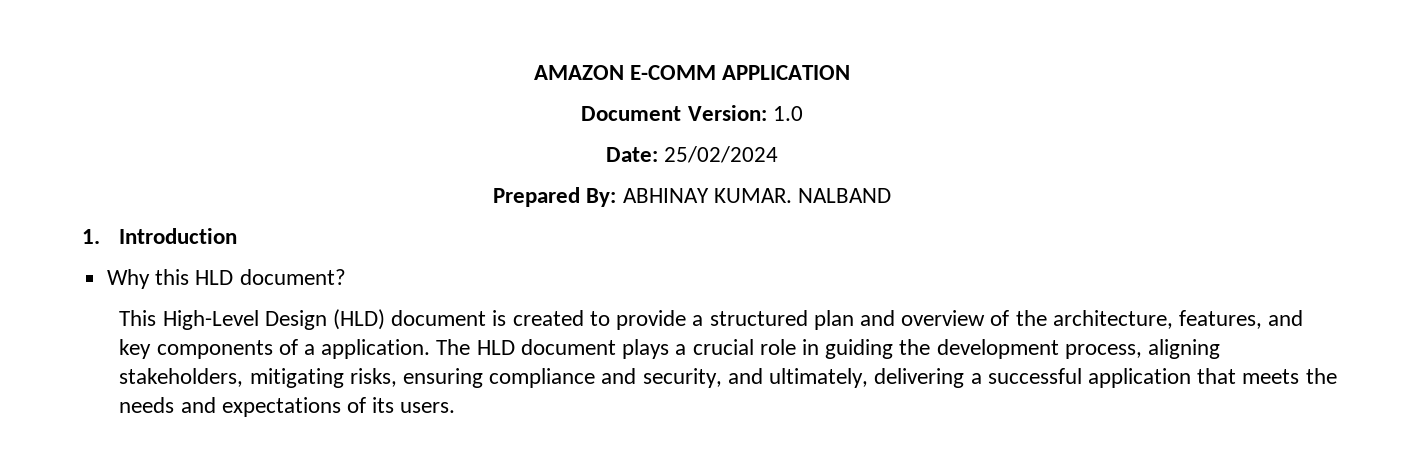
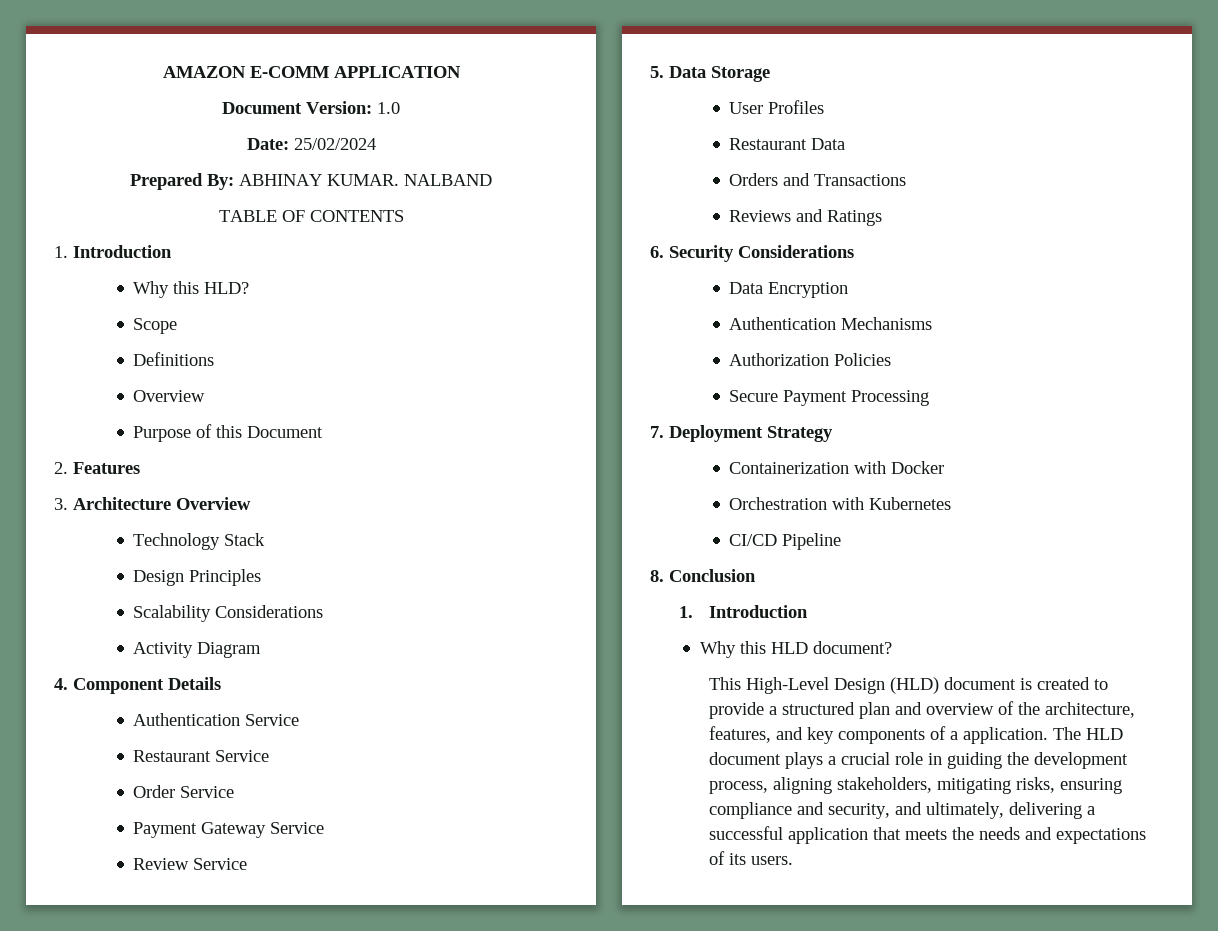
(891, 195) none -> [218,210,404,222] [54,245,172,258] [133,281,250,298] [133,318,178,334] [133,352,215,366] [133,390,206,402] [133,424,324,442] [54,462,140,474] [54,497,251,510] [133,533,266,550] [133,569,262,586] [133,605,324,622] [133,642,262,658] [54,677,221,694] [133,713,300,726] [133,750,270,762] [133,785,235,798] [133,822,325,838] [133,858,248,870] [650,66,770,82] [729,100,825,114] [729,138,846,150] [729,173,907,186] [729,209,883,226] [650,245,854,262] [729,282,849,298] [729,317,933,330] [729,353,892,366] [729,390,930,406] [650,425,833,442] [729,461,945,474] [729,497,952,510] [729,533,842,550] [650,569,756,582] // TABLE OF CONTENTS // 1. Introduction // Why this HLD? // Scope // Definitions // Overview // Purpose of this Document // 2. Features // 3. Architecture Overview // Technology Stack // Design Principles // Scalability Considerations // Activity Diagram // 4. Component Details // Authentication Service // Restaurant Service // Order Service // Payment Gateway Service // Review Service // 5. Data Storage // User Profiles // Restaurant Data // Orders and Transactions // Reviews and Ratings // 6. Security Considerations // Data Encryption // Authentication Mechanisms // Authorization Policies // Secure Payment Processing // 7. Deployment Strategy // Containerization with Docker // Orchestration with Kubernetes // CI/CD Pipeline // 8. Conclusion

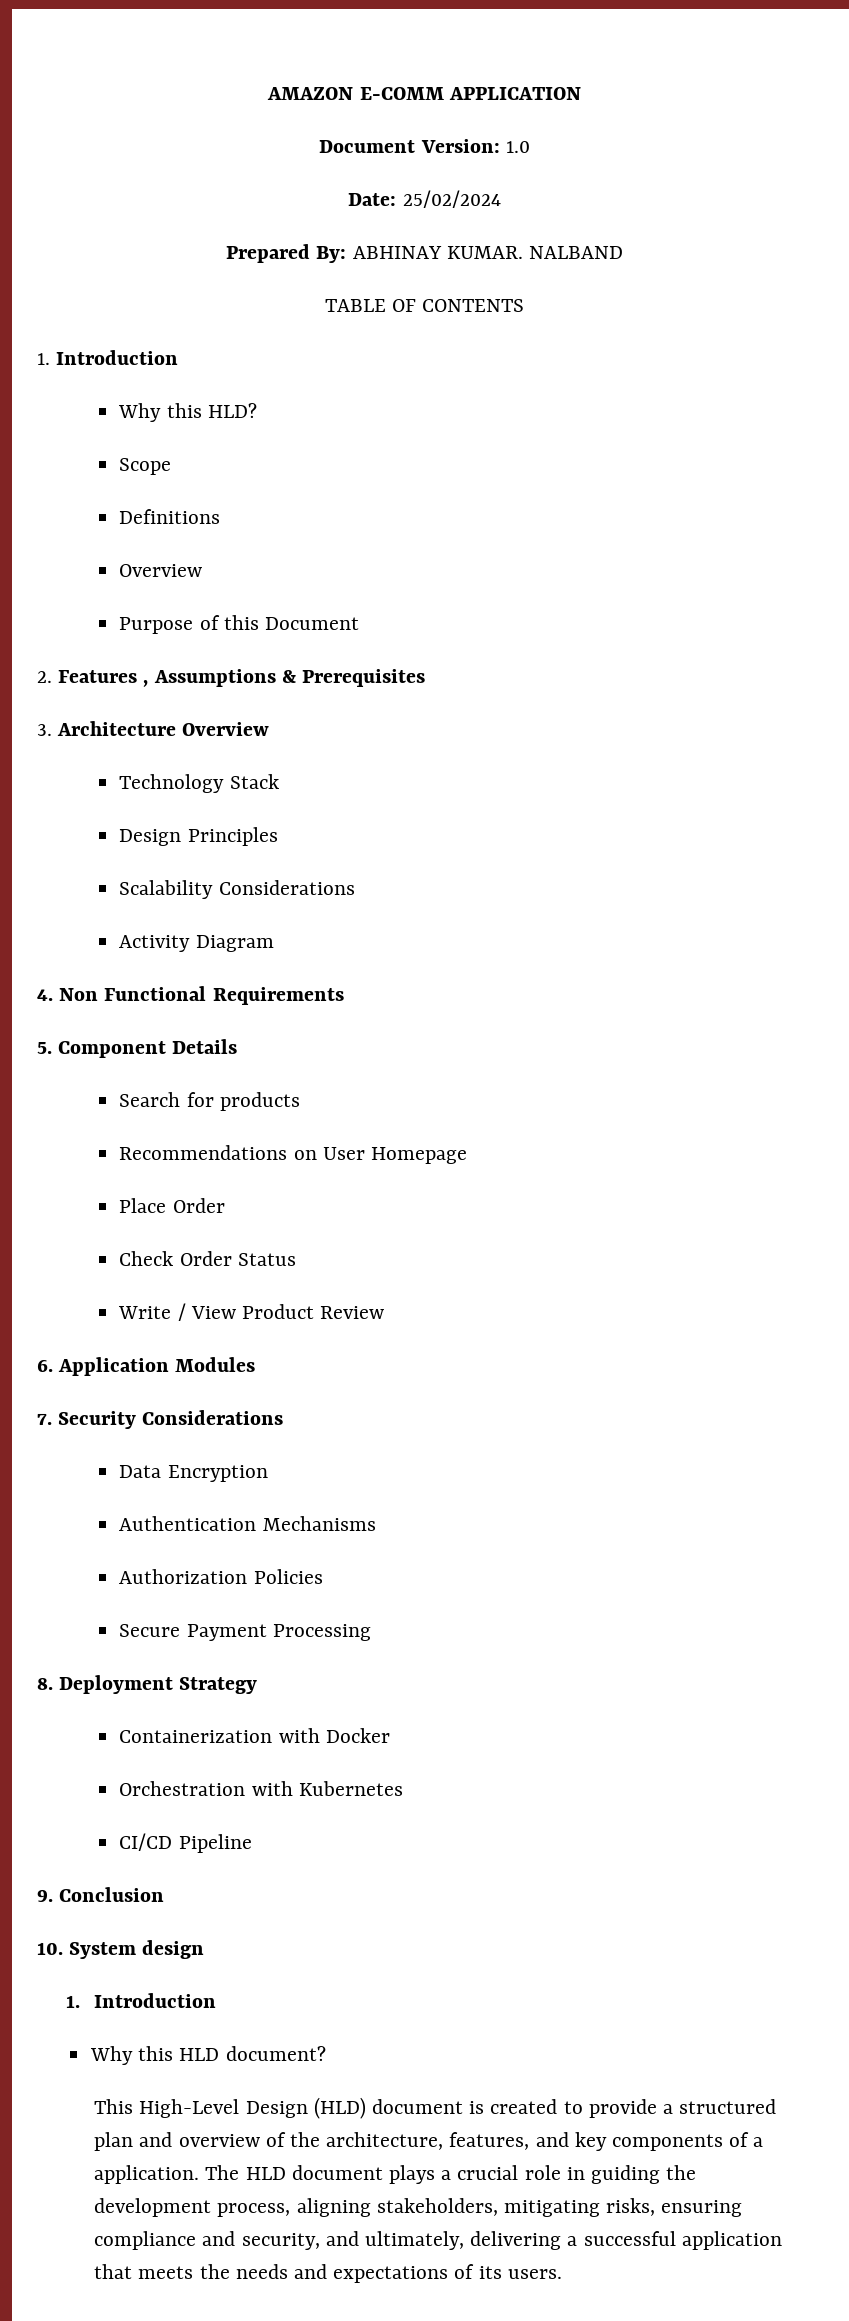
(140, 468) none -> [143,669,426,687] , Assumptions & Prerequisites
[73,677,221,694] [133,713,300,726] [133,750,270,762] [133,785,235,798] [133,822,325,838] [133,858,248,870] [650,66,770,82] [729,100,825,114] [729,138,846,150] [729,173,907,186] [729,209,883,226] [650,246,664,258] Component Details // Authentication Service // Restaurant Service // Order Service // Payment Gateway Service // Review Service // 5. Data Storage // User Profiles // Restaurant Data // Orders and Transactions // Reviews and Ratings // 6. -> [59,986,344,1005] [37,1039,238,1058] [119,1092,300,1111] [119,1145,468,1164] [119,1198,225,1213] [119,1251,296,1266] [118,1303,385,1321] [37,1357,256,1376] [37,1413,52,1425] Non Functional Requirements // 5. Component Details // Search for products // Recommendations on User Homepage // Place Order // Check Order Status // Write / View Product Review // 6. Application Modules // 7.
[650,426,664,438] 7. -> [37,1677,53,1690] 8.
[650,570,664,582] 8. -> [37,1889,53,1902] 9.
(756, 575) none -> [37,1940,205,1959] // 10. System design

